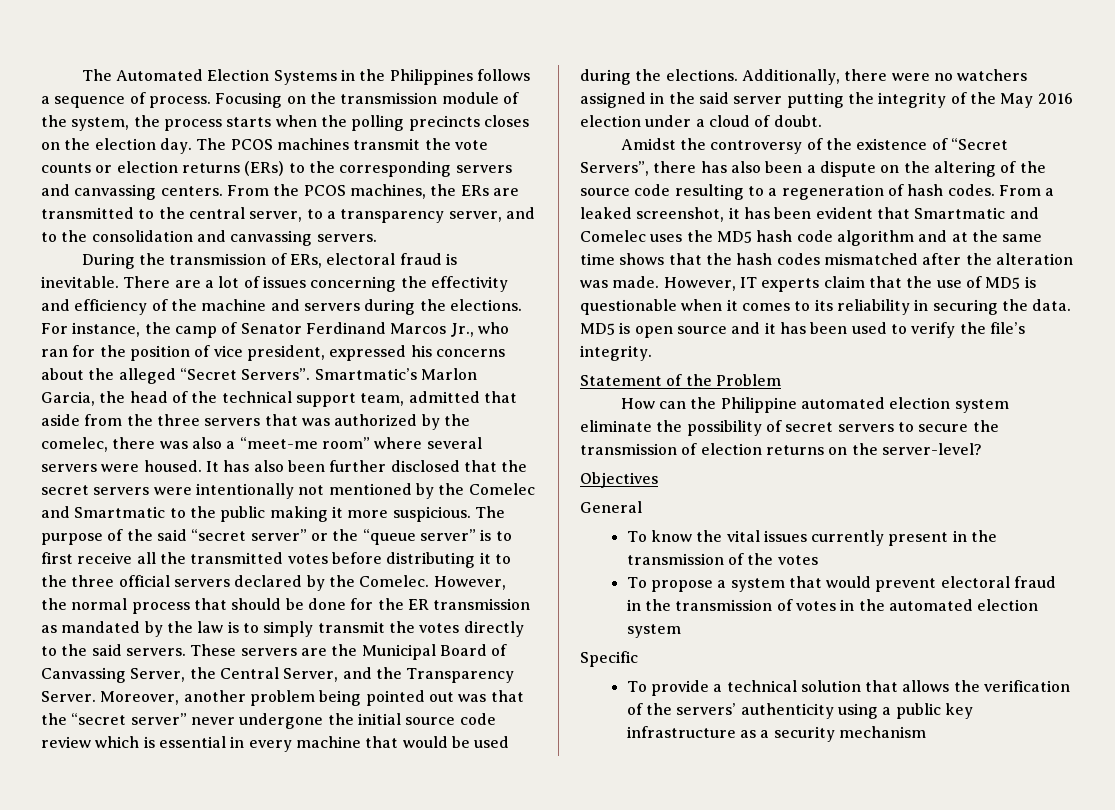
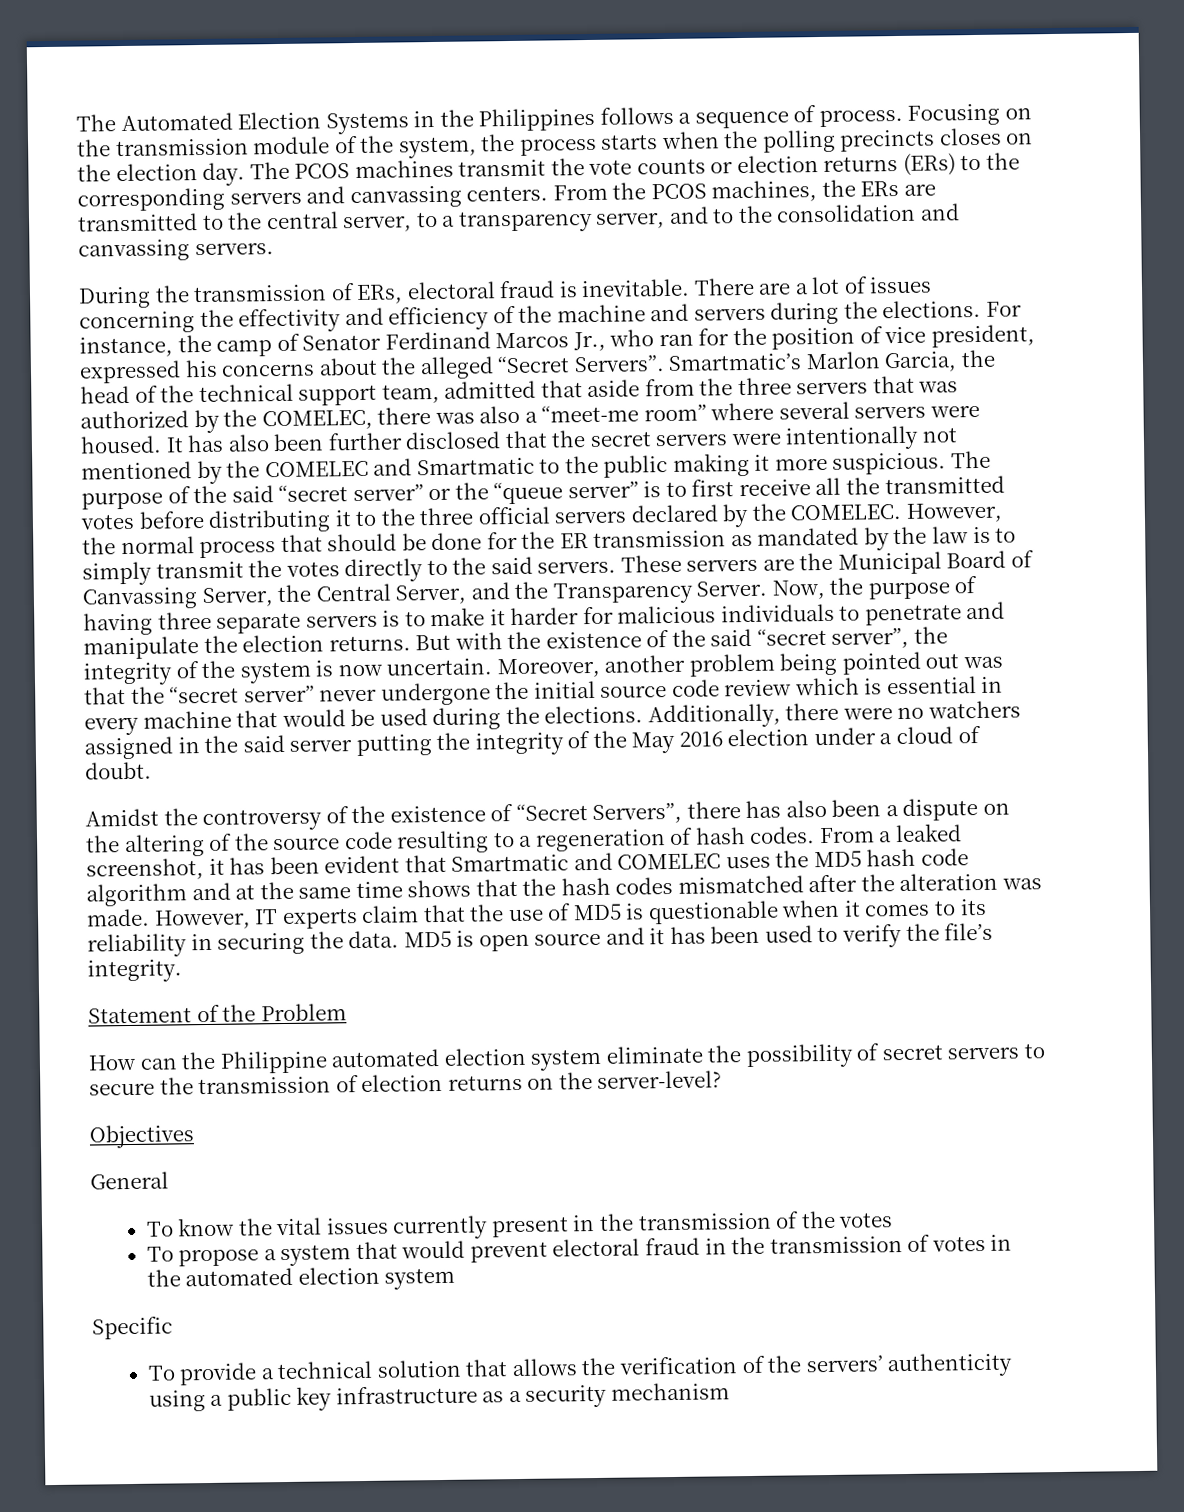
[41,437,108,452] comelec, -> [261,409,373,431] COMELEC,
[468,483,535,495] Comelec -> [264,460,369,478] COMELEC
[359,575,430,587] Comelec. -> [790,503,902,521] COMELEC.
(96, 696) none -> [771,576,978,600] [83,601,1006,636] [83,626,948,660] [83,658,493,686] Now, the purpose of having three separate servers is to make it harder for malicious individuals to penetrate and manipulate the election returns. But with the existence of the said “secret server”, the integrity of the system is now uncertain.
[580,230,646,242] Comelec -> [617,853,722,870] COMELEC

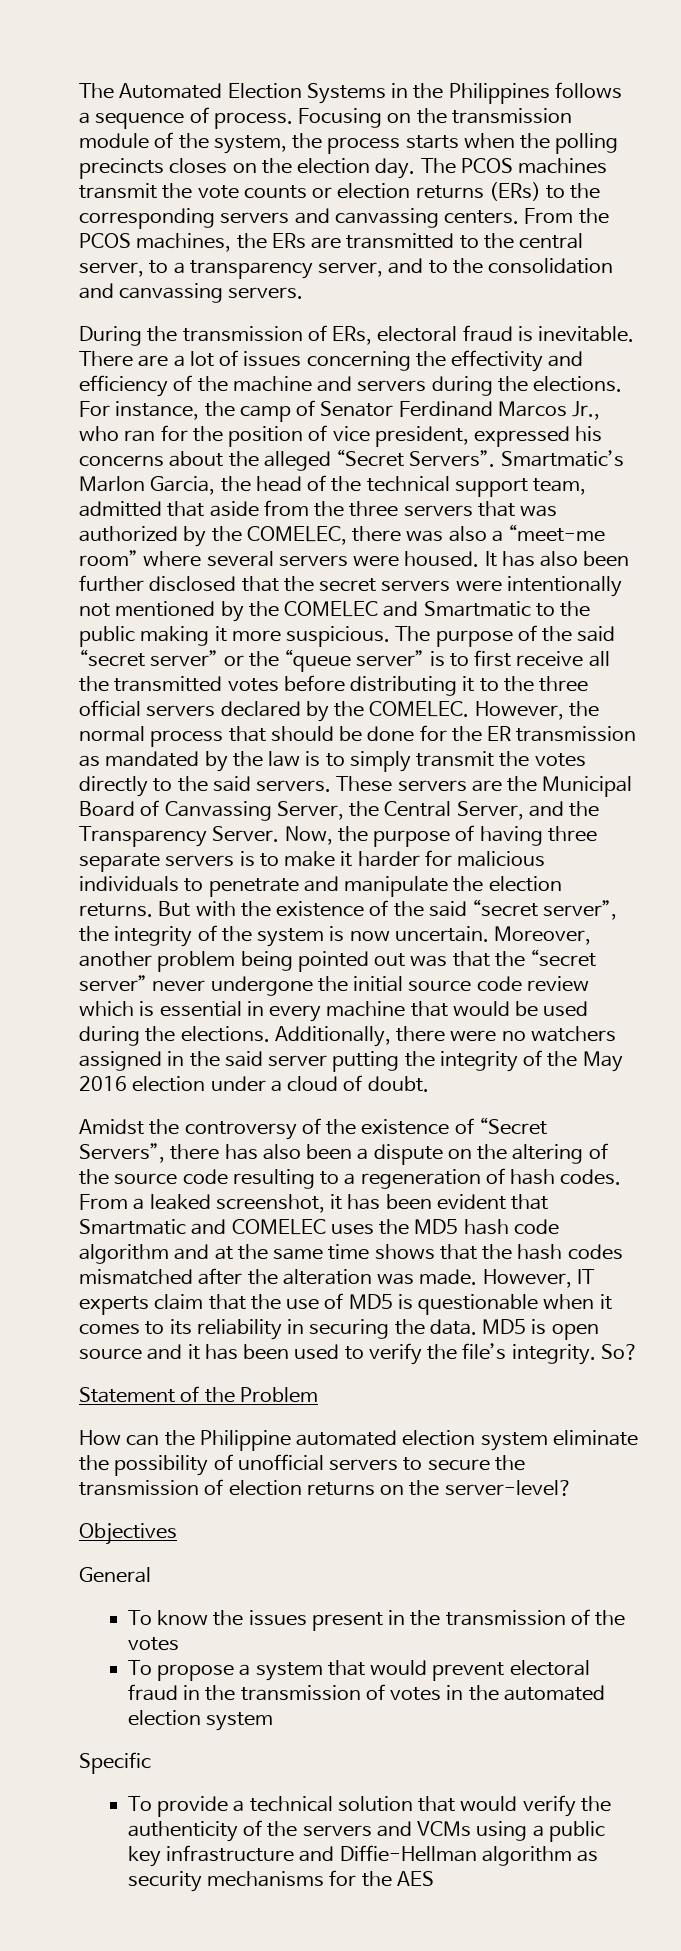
(182, 971) none -> [600,1344,638,1360] So?
[881,1044,943,1061] secret -> [237,1454,324,1471] unofficial
[275,1215,489,1240] vital issues currently -> [248,1610,307,1626] issues
[511,1352,1014,1378] allows the verification of the servers’ authenticity -> [460,1795,611,1817] [127,1820,472,1842] would verify the authenticity of the servers and VCMs
[482,1382,731,1408] as a security mechanism -> [299,1845,599,1866] [127,1870,434,1892] and Diffie-Hellman algorithm as security mechanisms for the AES

